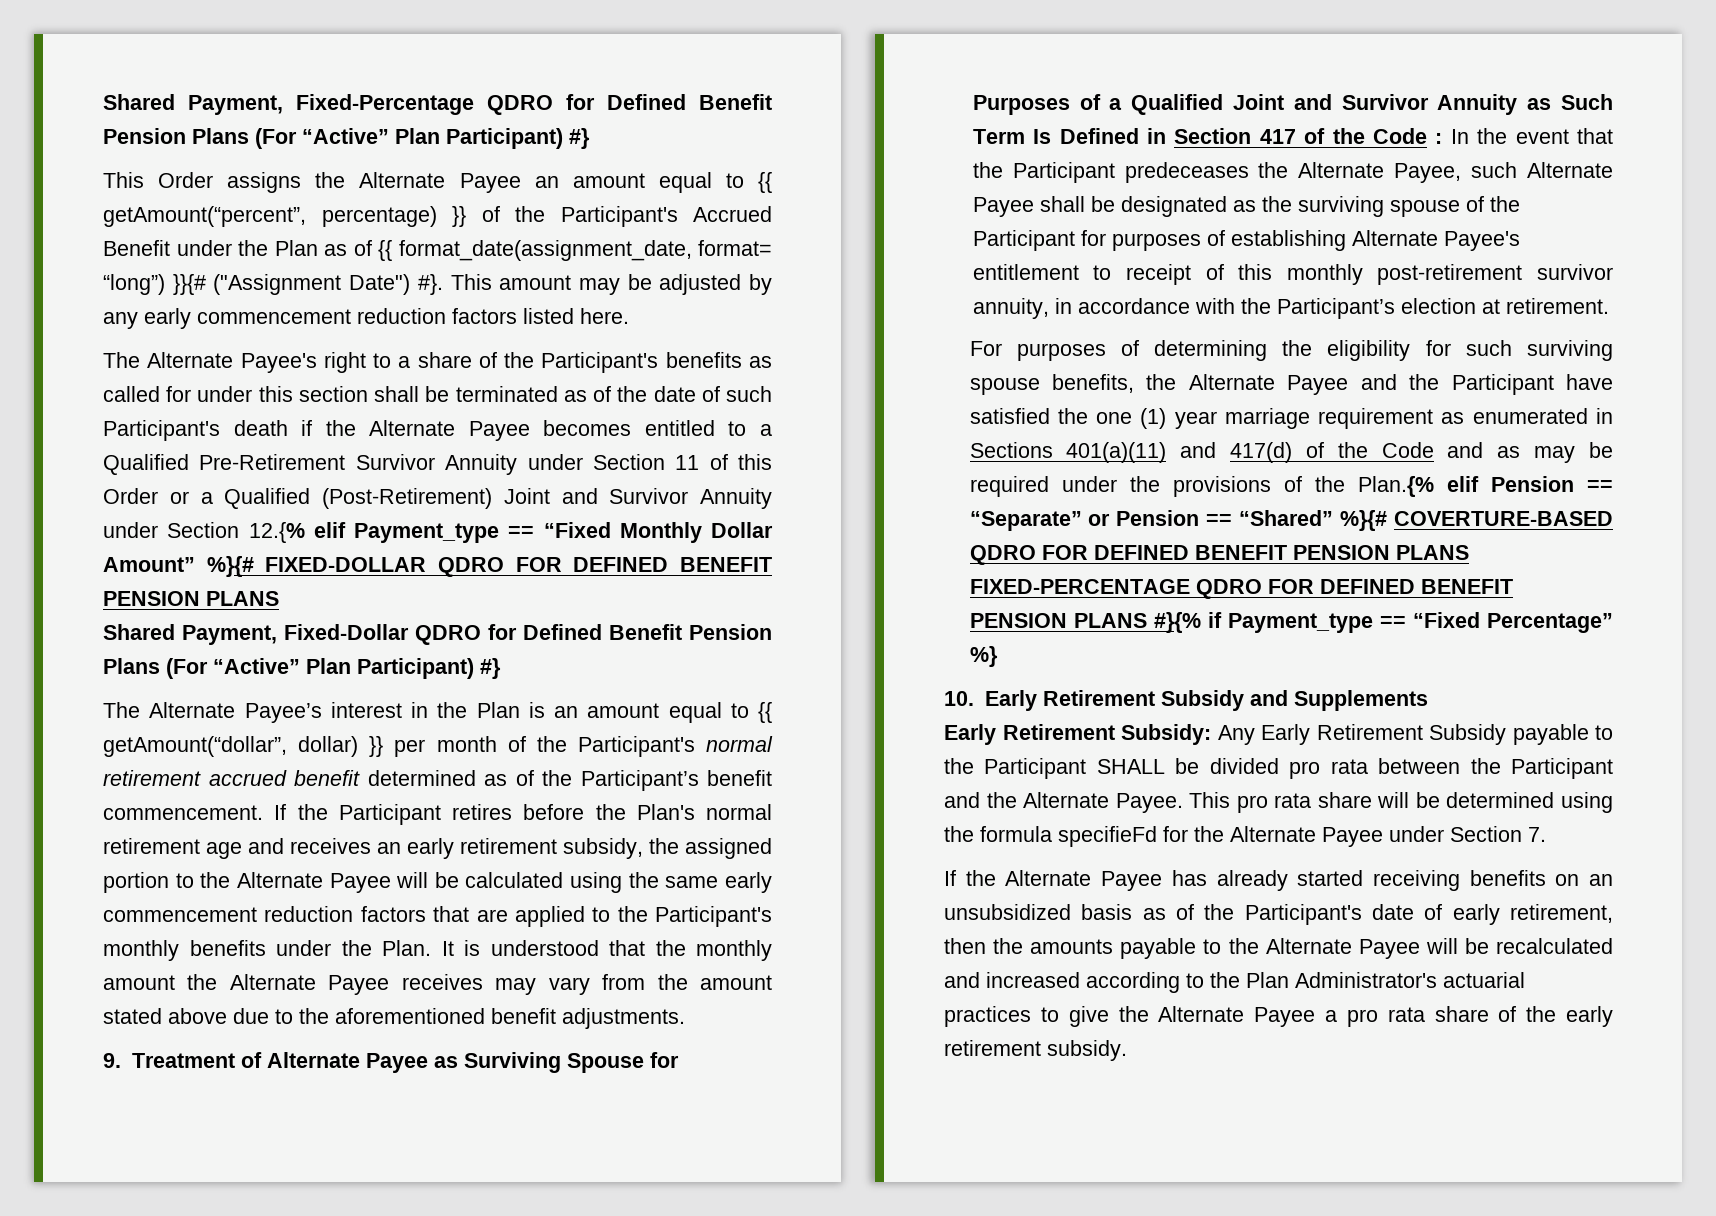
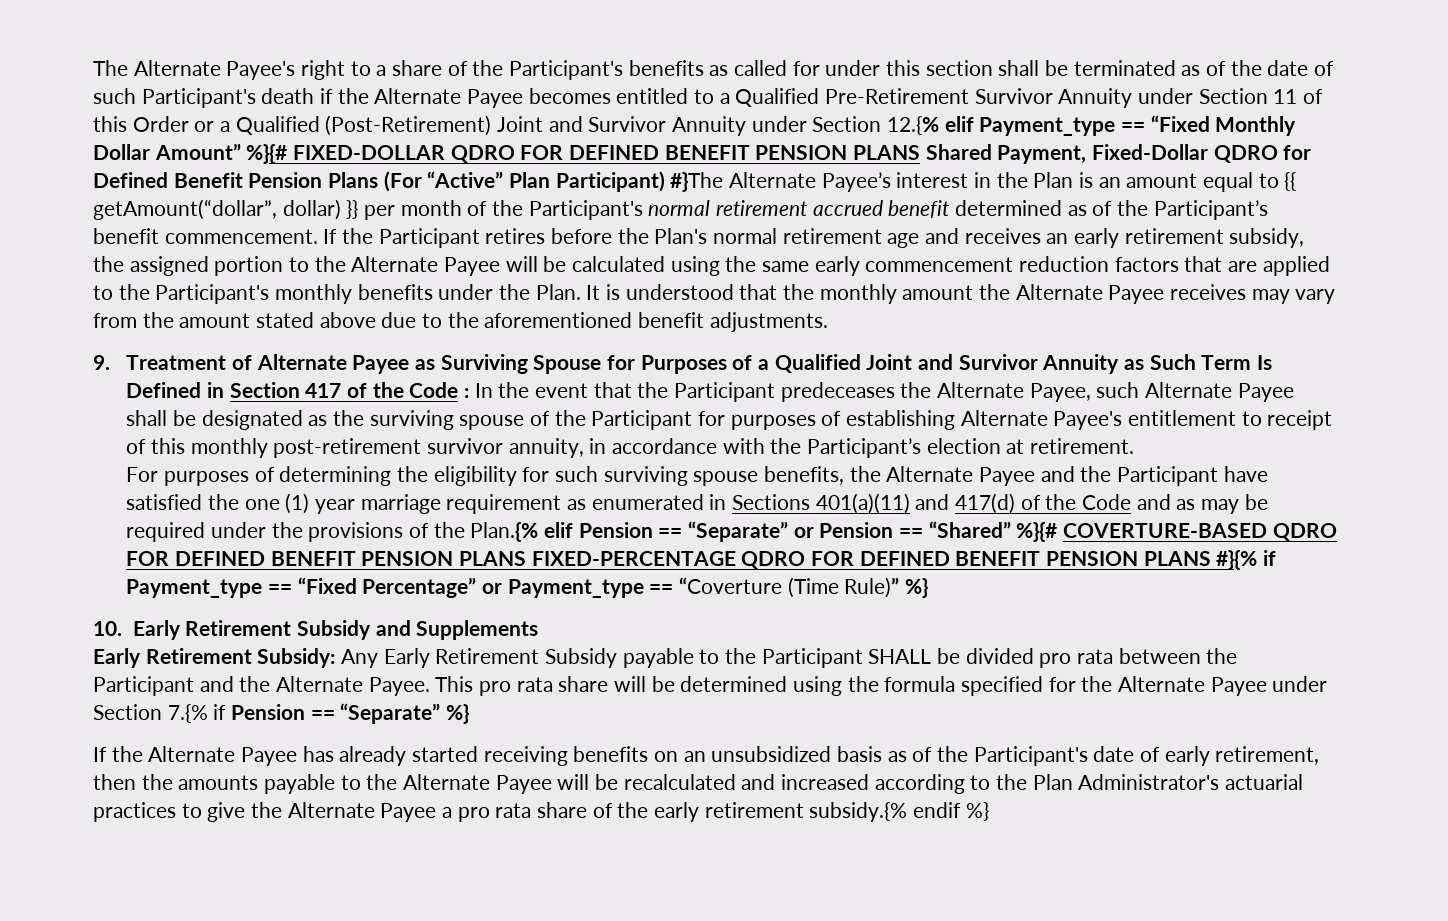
[103,94,772,115] [103,128,590,149] [103,172,773,193] [103,206,772,227] [103,240,772,261] [103,274,773,295] [103,308,629,329] Shared Payment, Fixed-Percentage QDRO for Defined Benefit Pension Plans (For “Active” Plan Participant) #} // This Order assigns the Alternate Payee an amount equal to {{ getAmount(“percent”, percentage) }} of the Participant's Accrued Benefit under the Plan as of {{ format_date(assignment_date, format= “long”) }}{# ("Assignment Date") #}. This amount may be adjusted by any early commencement reduction factors listed here. // -> (93, 68) none
(279, 598) // -> (921, 152) none
[480,658,501,679] [103,702,140,718] #} // The -> [670,172,724,192] #}The
(1613, 623) none -> [481,577,900,598] or Payment_type == “Coverture (Time Rule)”
[1058,826,1157,847] specifieFd -> [961,676,1044,696] specified
[1528,827,1546,842] 7. -> [167,703,470,724] 7.{% if Pension == “Separate” %}
[1047,1040,1127,1061] subsidy. -> [809,802,989,822] subsidy.{% endif %}

